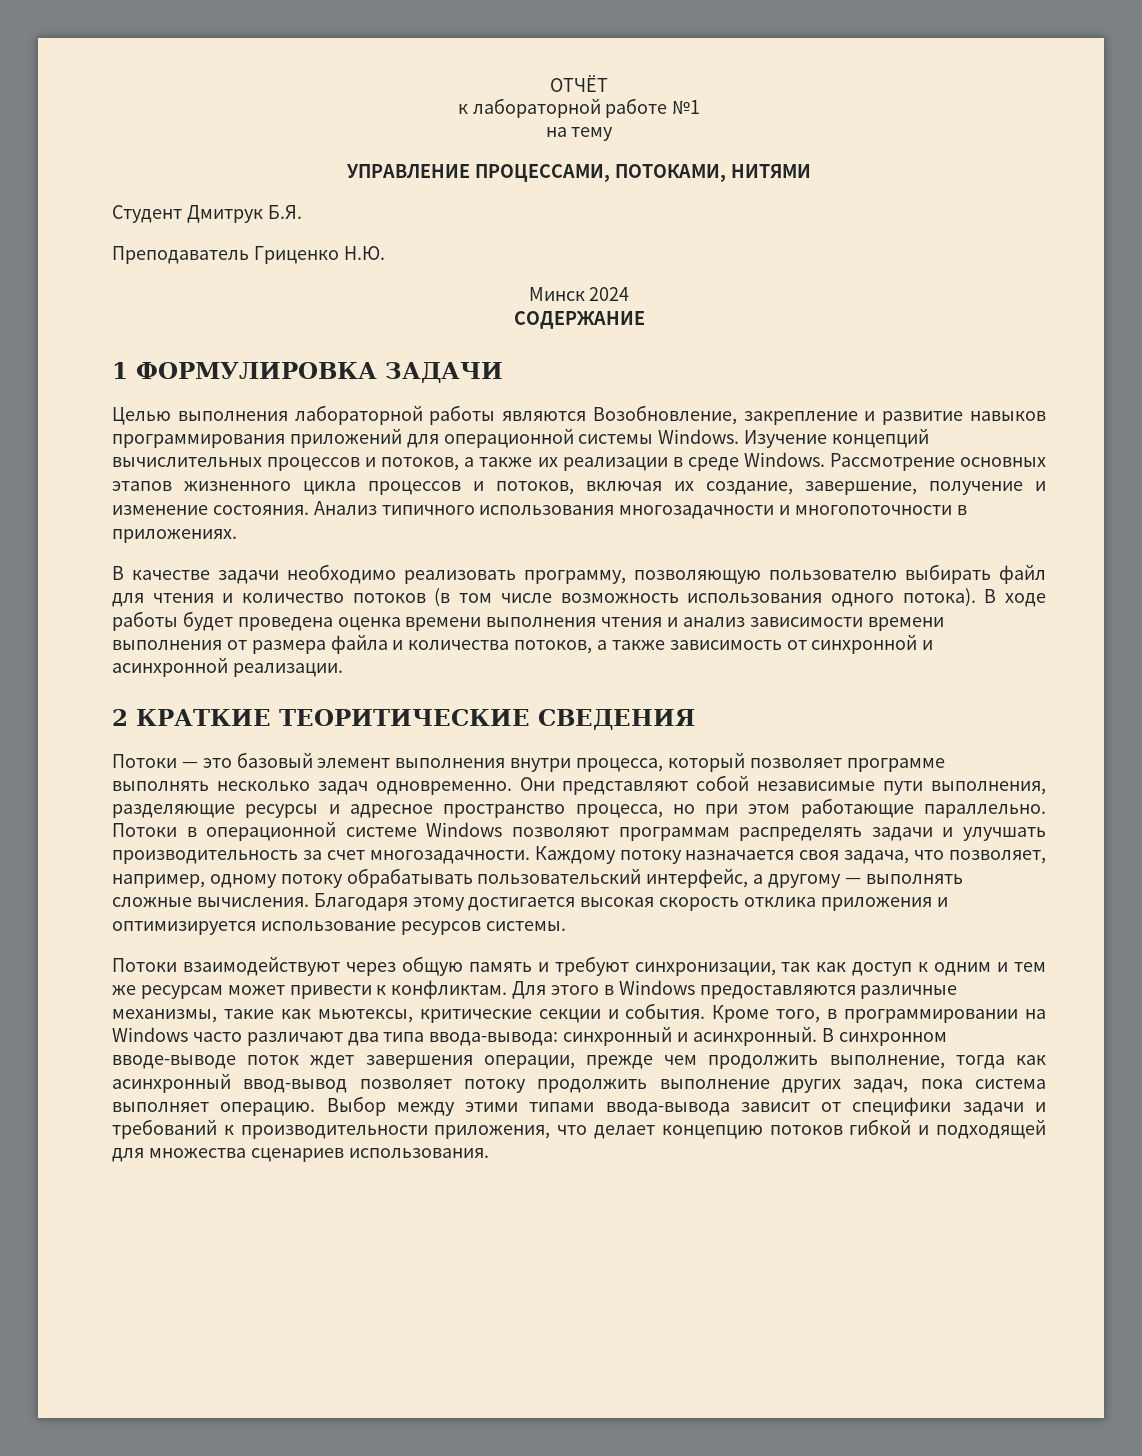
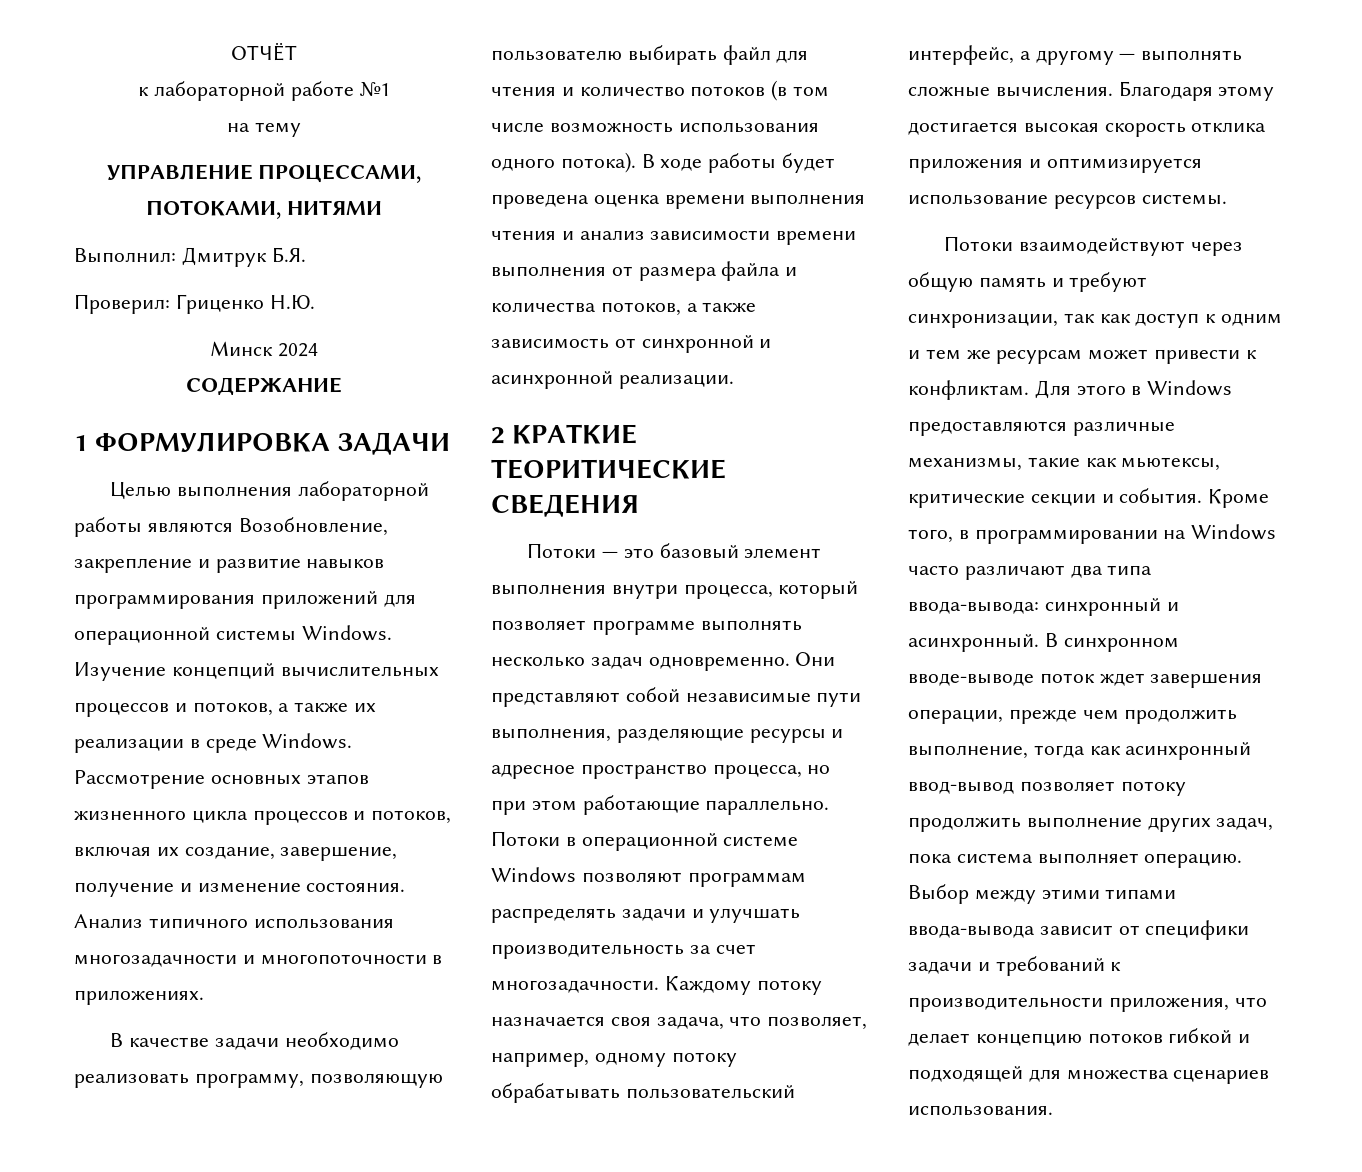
[112,205,182,223] Студент -> [74,248,176,263] Выполнил:
[112,246,249,264] Преподаватель -> [74,294,170,314] Проверил:

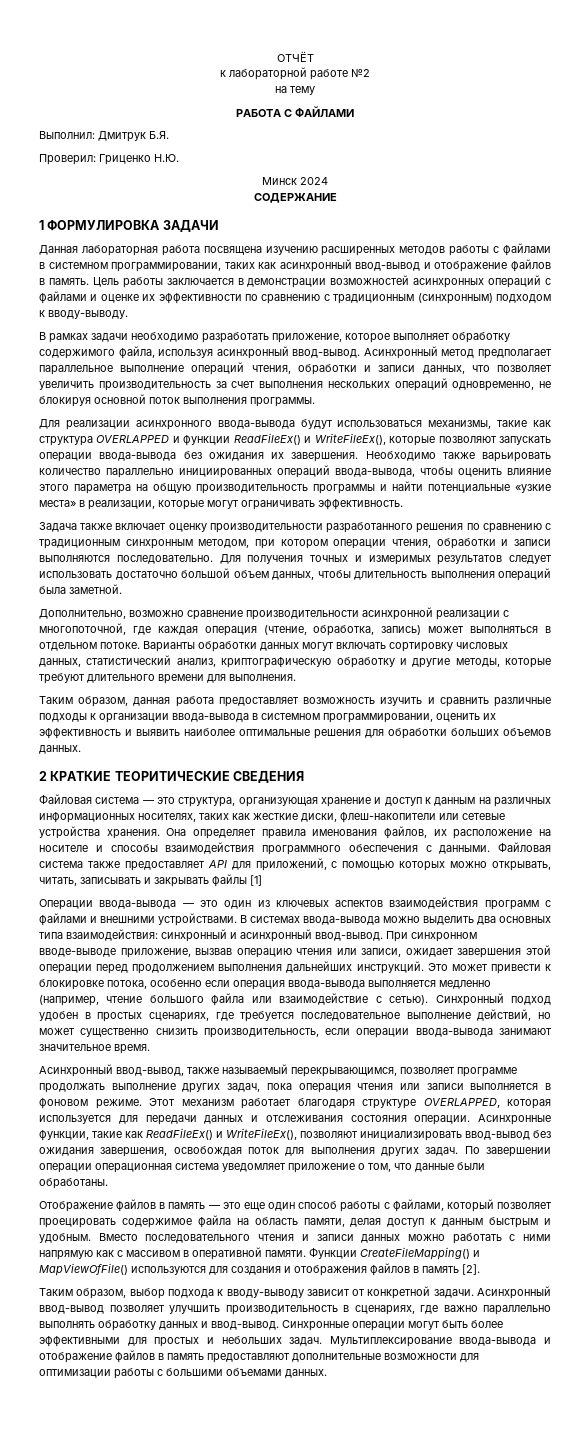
[359,82,390,97] №1 -> [351,69,370,77] №2
[106,164,422,183] [146,200,382,219] УПРАВЛЕНИЕ ПРОЦЕССАМИ, ПОТОКАМИ, НИТЯМИ -> [236,106,354,117] РАБОТА С ФАЙЛАМИ
[110,481,429,501] [74,517,388,537] [74,558,385,573] [74,591,416,609] [74,625,392,645] [74,662,439,681] [74,702,377,717] [74,733,353,753] [74,770,369,789] [74,810,452,825] [74,846,398,861] [74,882,406,897] [74,914,394,929] [74,954,443,967] [74,990,204,1005] [110,1033,209,1048] Целью выполнения лабораторной работы являются Возобновление, закрепление и развитие навыков программирования приложений для операционной системы Windows. Изучение концепций вычислительных процессов и потоков, а также их реализации в среде Windows. Рассмотрение основных этапов жизненного цикла процессов и потоков, включая их создание, завершение, получение и изменение состояния. Анализ типичного использования многозадачности и многопоточности в приложениях. // В качестве -> [39,243,552,256] [39,259,551,272] [39,275,551,288] [39,291,551,304] [39,310,128,319] [39,332,88,343] Данная лабораторная работа посвящена изучению расширенных методов работы с файлами в системном программировании, таких как асинхронный ввод-вывод и отображение файлов в память. Цель работы заключается в демонстрации возможностей асинхронных операций с файлами и оценке их эффективности по сравнению с традиционным (синхронным) подходом к вводу-выводу. // В рамках
[74,1073,443,1088] [491,45,809,65] [491,80,830,101] [491,122,819,133] [491,152,836,173] [491,194,866,209] [491,230,857,245] [491,261,798,281] [491,302,757,316] [491,335,772,353] [491,371,734,389] [491,424,638,444] [491,459,726,479] [491,494,639,517] [527,543,822,559] [491,581,859,599] [491,620,802,635] [491,652,836,671] [491,687,862,707] [491,728,844,743] [491,764,831,779] [491,795,830,815] [491,831,799,851] [491,867,806,887] [491,908,801,923] [491,944,756,959] [491,976,822,995] [491,1016,868,1030] [491,1052,737,1067] [491,1083,795,1103] [908,45,1243,65] [908,81,1275,101] [908,122,1267,137] [908,158,1202,173] [908,194,1227,209] [944,236,1243,256] [908,272,1148,292] [908,313,1283,328] [908,349,1257,364] [908,380,1233,400] [908,421,1175,436] [908,457,1221,471] [908,488,1270,508] [908,524,1277,544] [908,565,1153,580] [908,598,1179,616] [908,633,1179,652] [908,673,1263,688] [908,709,1238,724] [908,742,1252,760] [908,781,1186,796] [908,817,1274,832] [908,853,1243,868] [908,884,1177,904] [908,920,1250,940] [908,956,1122,976] [908,997,1267,1012] [908,1028,1251,1046] [908,1066,1270,1084] [908,1105,1053,1116] реализовать программу, позволяющую пользователю выбирать файл для чтения и количество потоков (в том числе возможность использования одного потока). В ходе работы будет проведена оценка времени выполнения чтения и анализ зависимости времени выполнения от размера файла и количества потоков, а также зависимость от синхронной и асинхронной реализации. // 2 КРАТКИЕ ТЕОРИТИЧЕСКИЕ СВЕДЕНИЯ // Потоки — это базовый элемент выполнения внутри процесса, который позволяет программе выполнять несколько задач одновременно. Они представляют собой независимые пути выполнения, разделяющие ресурсы и адресное пространство процесса, но при этом работающие параллельно. Потоки в операционной системе Windows позволяют программам распределять задачи и улучшать производительность за счет многозадачности. Каждому потоку назначается своя задача, что позволяет, например, одному потоку обрабатывать пользовательский интерфейс, а другому — выполнять сложные вычисления. Благодаря этому достигается высокая скорость отклика приложения и оптимизируется использование ресурсов системы. // Потоки взаимодействуют через общую память и требуют синхронизации, так как доступ к одним и тем же ресурсам может привести к конфликтам. Для этого в Windows предоставляются различные механизмы, такие как мьютексы, критические секции и события. Кроме того, в программировании на Windows часто различают два типа ввода-вывода: синхронный и асинхронный. В синхронном вводе-выводе поток ждет завершения операции, прежде чем продолжить выполнение, тогда как асинхронный ввод-вывод позволяет потоку продолжить выполнение других задач, пока система выполняет операцию. Выбор между этими типами ввода-вывода зависит от специфики задачи и требований к производительности приложения, что делает концепцию потоков гибкой и подходящей для множества сценариев использования. -> [202,332,510,343] [39,346,552,359] [39,362,552,375] [39,378,551,391] [39,394,315,407] [39,419,551,430] [39,433,552,446] [39,451,551,462] [39,465,551,478] [39,481,551,494] [39,499,403,510] [39,522,551,533] [39,538,551,549] [39,554,552,565] [39,568,551,581] [39,584,122,594] [39,607,509,620] [39,623,552,636] [39,641,508,652] [39,655,551,668] [39,673,296,684] [39,696,551,707] [39,713,496,723] [39,728,551,739] [39,745,81,754] [39,771,305,783] [39,794,551,807] [39,812,505,823] [39,826,551,839] [39,842,551,855] [39,858,551,871] [39,874,262,887] [39,897,552,910] [39,913,551,926] [39,929,477,942] [39,945,551,958] [39,961,551,974] [39,979,491,990] [39,993,552,1006] [39,1009,551,1022] [39,1028,552,1038] [39,1044,150,1054] [39,1064,517,1077] [39,1083,551,1093] [39,1098,551,1109] [39,1114,551,1125] [39,1128,551,1141] [39,1146,551,1157] [39,1162,485,1173] [39,1178,108,1189] [39,1199,552,1212] [39,1215,552,1228] [39,1233,551,1244] [39,1247,480,1260] [39,1263,480,1276] [39,1286,551,1299] [39,1305,551,1315] [39,1320,503,1331] [39,1336,551,1347] [39,1350,479,1363] [39,1368,327,1379] разработать приложение, которое выполняет обработку содержимого файла, используя асинхронный ввод-вывод. Асинхронный метод предполагает параллельное выполнение операций чтения, обработки и записи данных, что позволяет увеличить производительность за счет выполнения нескольких операций одновременно, не блокируя основной поток выполнения программы. // Для реализации асинхронного ввода-вывода будут использоваться механизмы, такие как структура OVERLAPPED и функции ReadFileEx() и WriteFileEx(), которые позволяют запускать операции ввода-вывода без ожидания их завершения. Необходимо также варьировать количество параллельно инициированных операций ввода-вывода, чтобы оценить влияние этого параметра на общую производительность программы и найти потенциальные «узкие места» в реализации, которые могут ограничивать эффективность. // Задача также включает оценку производительности разработанного решения по сравнению с традиционным синхронным методом, при котором операции чтения, обработки и записи выполняются последовательно. Для получения точных и измеримых результатов следует использовать достаточно большой объем данных, чтобы длительность выполнения операций была заметной. // Дополнительно, возможно сравнение производительности асинхронной реализации с многопоточной, где каждая операция (чтение, обработка, запись) может выполняться в отдельном потоке. Варианты обработки данных могут включать сортировку числовых данных, статистический анализ, криптографическую обработку и другие методы, которые требуют длительного времени для выполнения. // Таким образом, данная работа предоставляет возможность изучить и сравнить различные подходы к организации ввода-вывода в системном программировании, оценить их эффективность и выявить наиболее оптимальные решения для обработки больших объемов данных. // 2 КРАТКИЕ ТЕОРИТИЧЕСКИЕ СВЕДЕНИЯ // Файловая система — это структура, организующая хранение и доступ к данным на различных информационных носителях, таких как жесткие диски, флеш-накопители или сетевые устройства хранения. Она определяет правила именования файлов, их расположение на носителе и способы взаимодействия программного обеспечения с данными. Файловая система также предоставляет API для приложений, с помощью которых можно открывать, читать, записывать и закрывать файлы [1] // Операции ввода-вывода — это один из ключевых аспектов взаимодействия программ с файлами и внешними устройствами. В системах ввода-вывода можно выделить два основных типа взаимодействия: синхронный и асинхронный ввод-вывод. При синхронном вводе-выводе приложение, вызвав операцию чтения или записи, ожидает завершения этой операции перед продолжением выполнения дальнейших инструкций. Это может привести к блокировке потока, особенно если операция ввода-вывода выполняется медленно (например, чтение большого файла или взаимодействие с сетью). Синхронный подход удобен в простых сценариях, где требуется последовательное выполнение действий, но может существенно снизить производительность, если операции ввода-вывода занимают значительное время. // Асинхронный ввод-вывод, также называемый перекрывающимся, позволяет программе продолжать выполнение других задач, пока операция чтения или записи выполняется в фоновом режиме. Этот механизм работает благодаря структуре OVERLAPPED, которая используется для передачи данных и отслеживания состояния операции. Асинхронные функции, такие как ReadFileEx() и WriteFileEx(), позволяют инициализировать ввод-вывод без ожидания завершения, освобождая поток для выполнения других задач. По завершении операции операционная система уведомляет приложение о том, что данные были обработаны. // Отображение файлов в память — это еще один способ работы с файлами, который позволяет проецировать содержимое файла на область памяти, делая доступ к данным быстрым и удобным. Вместо последовательного чтения и записи данных можно работать с ними напрямую как с массивом в оперативной памяти. Функции CreateFileMapping() и MapViewOfFile() используются для создания и отображения файлов в память [2]. // Таким образом, выбор подхода к вводу-выводу зависит от конкретной задачи. Асинхронный ввод-вывод позволяет улучшить производительность в сценариях, где важно параллельно выполнять обработку данных и ввод-вывод. Синхронные операции могут быть более эффективными для простых и небольших задач. Мультиплексирование ввода-вывода и отображение файлов в память предоставляют дополнительные возможности для оптимизации работы с большими объемами данных.

